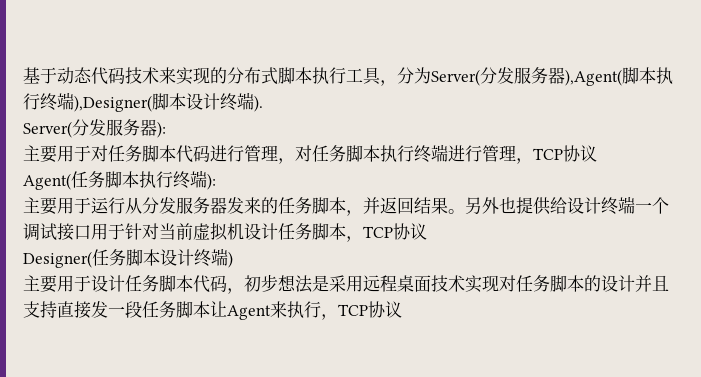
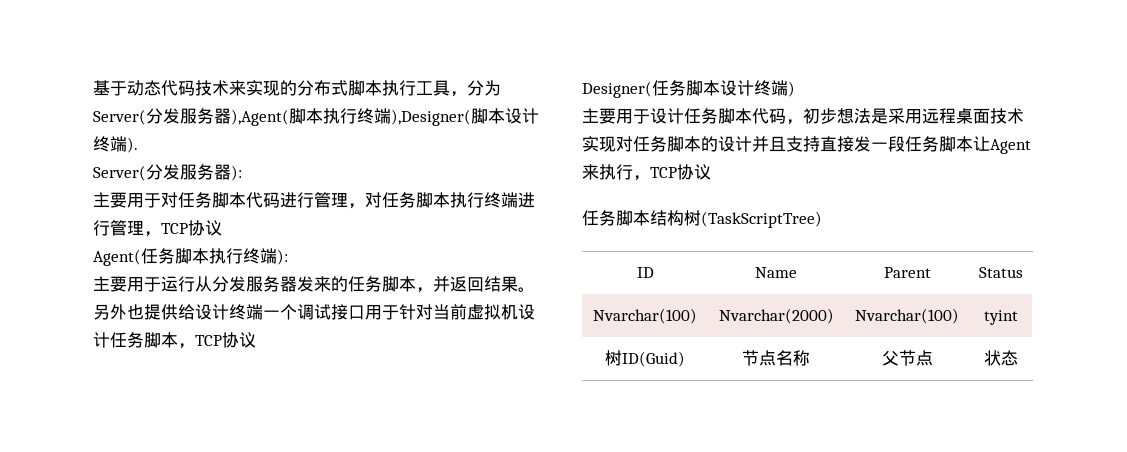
(402, 309) none -> [582,210,822,228] [636,267,654,278] [755,267,797,278] [883,267,931,278] [979,267,1023,278] [593,308,697,324] [718,308,834,324] [855,308,959,324] [984,310,1018,325] [605,350,685,367] [742,350,810,366] [881,350,933,366] [984,350,1018,366] // 任务脚本结构树(TaskScriptTree) // ID | Name | Parent | Status // Nvarchar(100) | Nvarchar(2000) | Nvarchar(100) | tyint // 树ID(Guid) | 节点名称 | 父节点 | 状态

